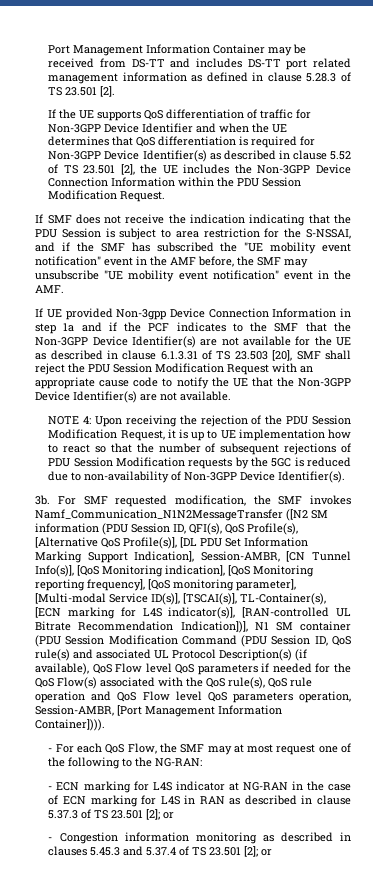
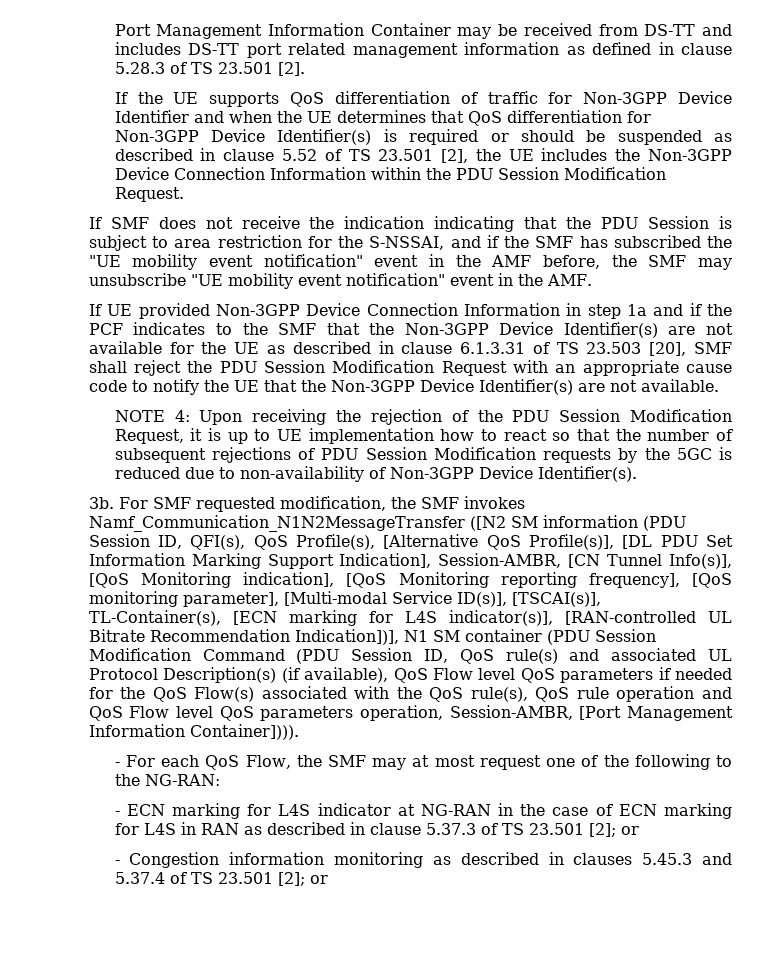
[239,136,298,148] is required -> (622, 116) none
(207, 156) none -> [383,129,702,145] is required or should be suspended
[116,309,167,320] Non-3gpp -> [215,304,300,316] Non-3GPP

